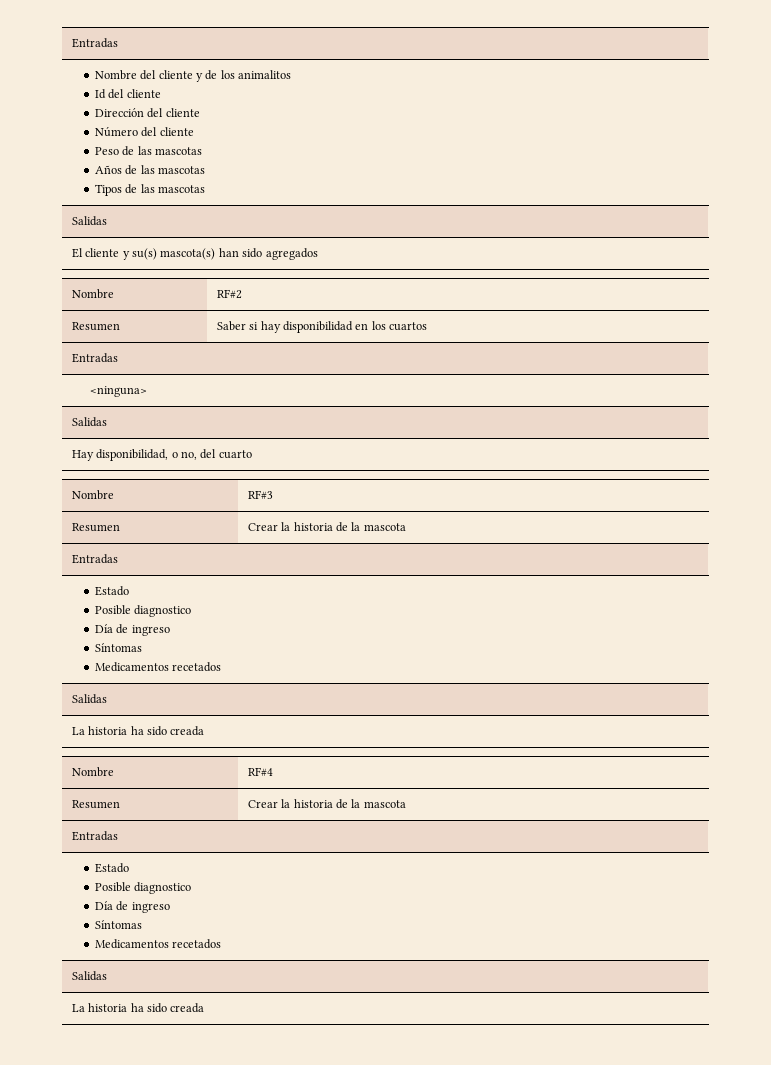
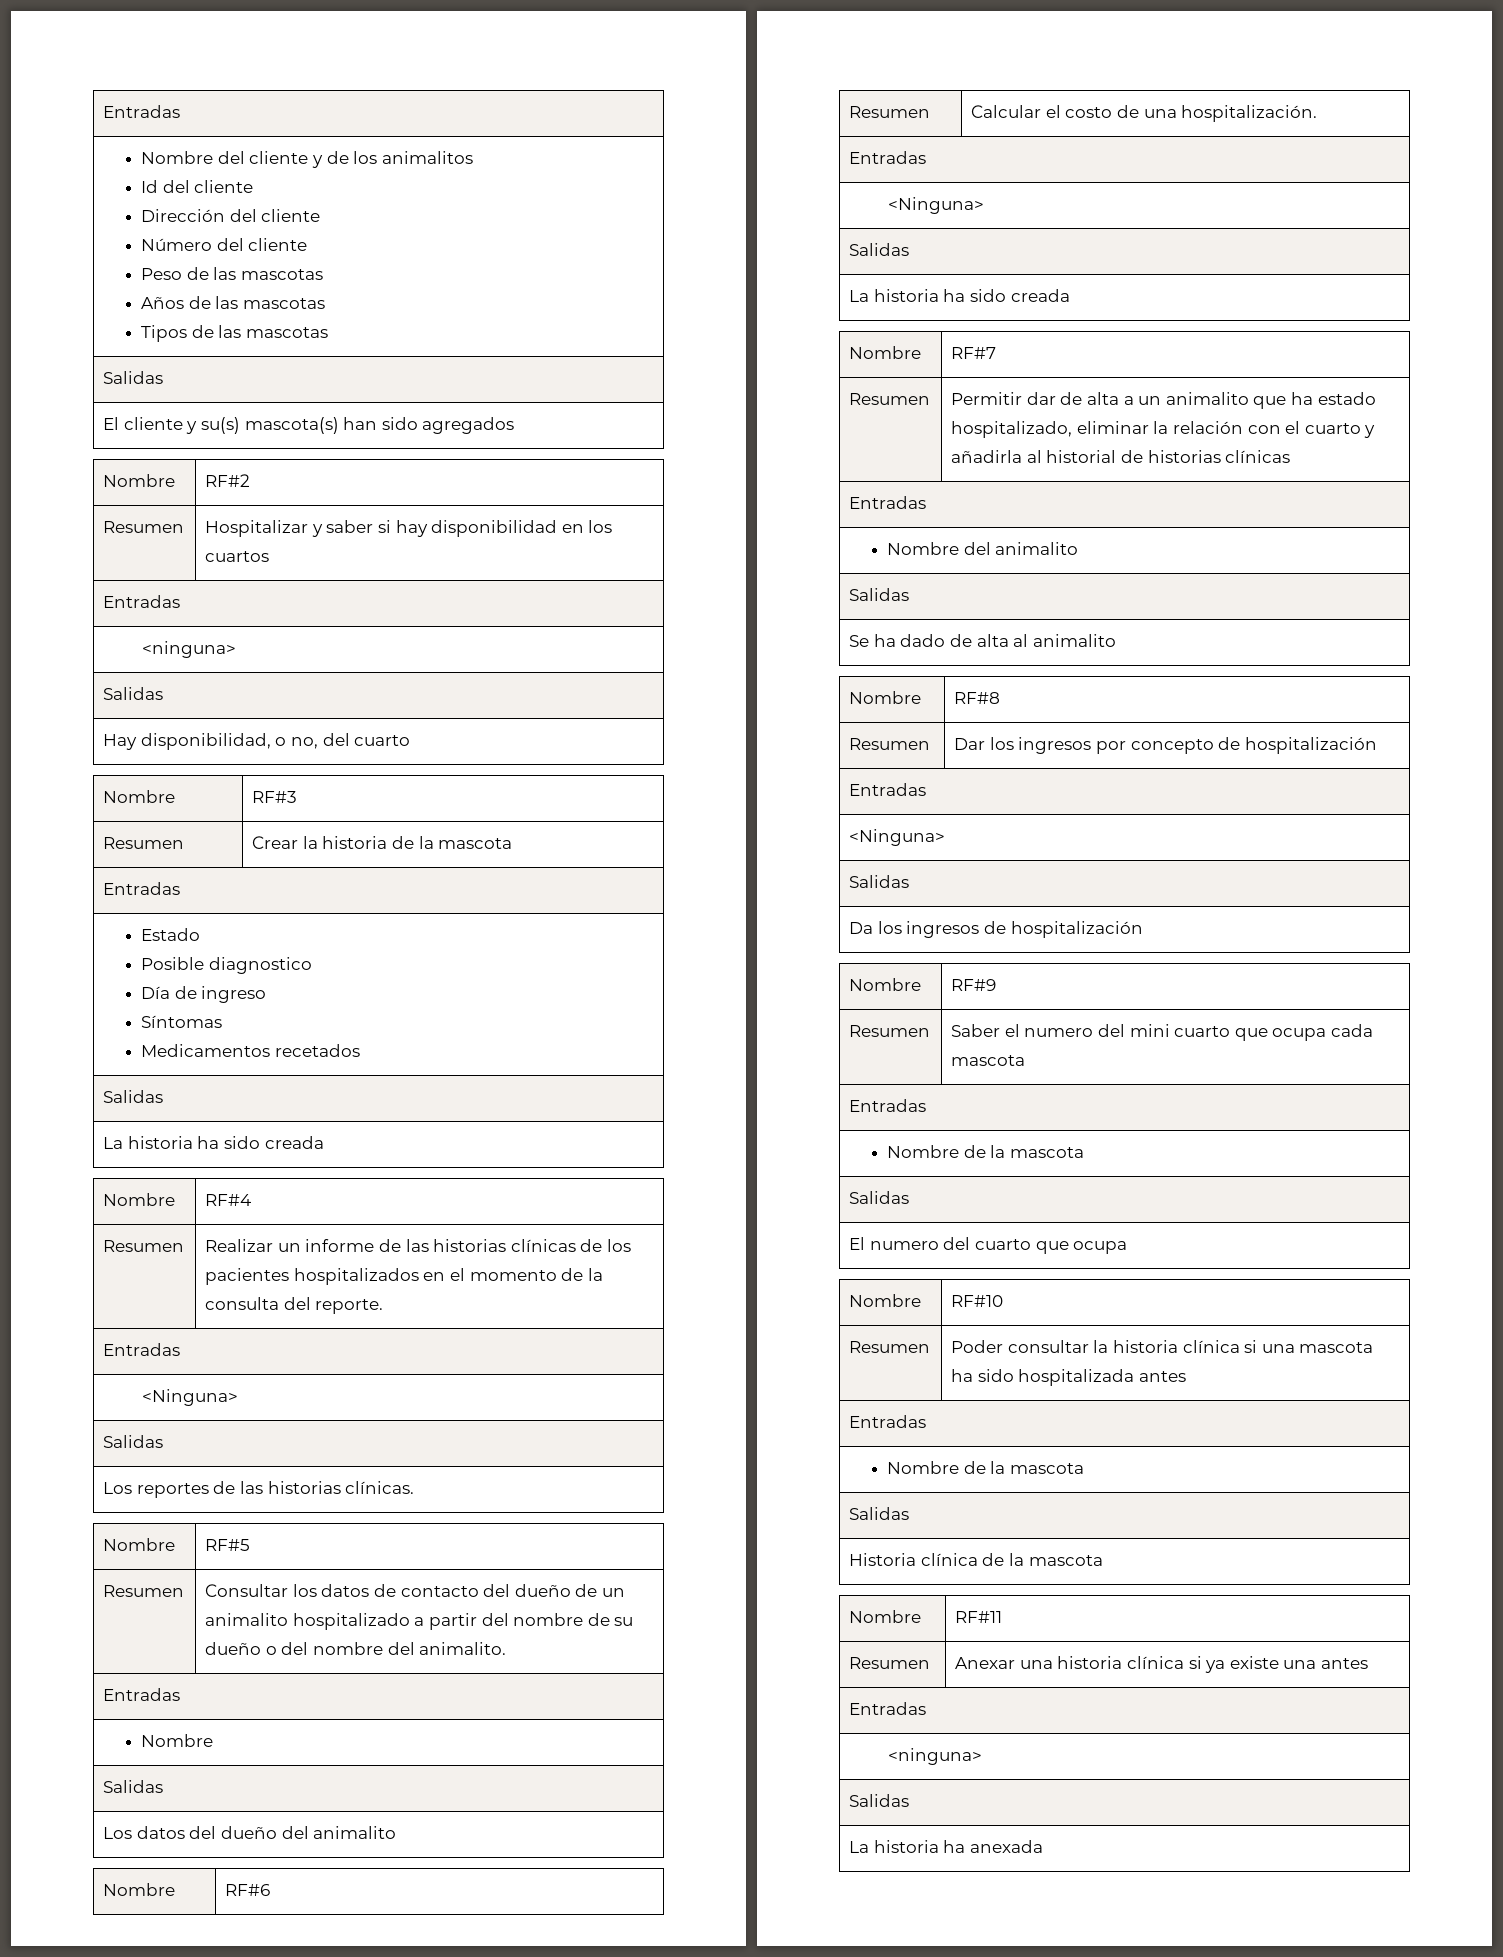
[216,321,246,331] Saber -> [205,520,374,537] Hospitalizar y saber
[247,799,406,809] [71,831,118,841] [94,863,129,873] [94,882,192,894] [94,901,170,913] [94,920,142,929] [94,939,222,949] [71,971,107,981] [71,1003,205,1013] Crear la historia de la mascota // Entradas // Estado // Posible diagnostico // Día de ingreso // Síntomas // Medicamentos recetados // Salidas // La historia ha sido creada -> [205,1239,632,1252] [205,1268,603,1285] [205,1297,384,1314] [103,1343,181,1356] [141,1389,238,1406] [103,1435,164,1448] [103,1481,415,1498] [103,1538,176,1551] [205,1539,251,1551] [103,1585,185,1597] [205,1584,626,1597] [205,1613,634,1630] [205,1642,507,1655] [103,1688,181,1701] [141,1734,214,1747] [103,1780,164,1793] [103,1826,397,1839] [103,1883,176,1896] [225,1884,271,1896] [849,106,931,118] [971,105,1318,122] [849,151,927,164] [887,197,984,214] [849,243,910,256] [849,289,1070,302] [849,346,922,359] [951,347,997,359] [849,393,931,405] [951,392,1376,409] [951,421,1376,438] [951,450,1291,463] [849,496,927,509] [887,542,1079,555] [849,588,910,601] [849,634,1116,647] [849,691,922,704] [954,692,1001,704] [849,738,931,750] [954,737,1377,754] [849,783,927,796] [849,829,946,846] [849,875,910,888] [849,921,1143,938] [849,978,922,991] [951,979,997,991] [849,1025,931,1037] [951,1024,1374,1041] [951,1055,1026,1066] [849,1099,927,1112] [887,1145,1084,1158] [849,1191,910,1204] [849,1237,1128,1254] [849,1294,922,1307] [951,1295,1004,1307] [849,1341,931,1353] [951,1340,1374,1353] [951,1369,1187,1386] [849,1415,927,1428] [887,1461,1084,1474] [849,1507,910,1520] [849,1553,1103,1566] [849,1610,922,1623] [955,1611,1003,1623] [849,1657,931,1669] [955,1656,1369,1673] [849,1702,927,1715] [887,1748,982,1765] [849,1794,910,1807] [849,1840,1044,1853] Realizar un informe de las historias clínicas de los pacientes hospitalizados en el momento de la consulta del reporte. // Entradas // <Ninguna> // Salidas // Los reportes de las historias clínicas. // Nombre | RF#5 // Resumen | Consultar los datos de contacto del dueño de un animalito hospitalizado a partir del nombre de su dueño o del nombre del animalito. // Entradas // Nombre // Salidas // Los datos del dueño del animalito // Nombre | RF#6 // Resumen | Calcular el costo de una hospitalización. // Entradas // <Ninguna> // Salidas // La historia ha sido creada // Nombre | RF#7 // Resumen | Permitir dar de alta a un animalito que ha estado hospitalizado, eliminar la relación con el cuarto y añadirla al historial de historias clínicas // Entradas // Nombre del animalito // Salidas // Se ha dado de alta al animalito // Nombre | RF#8 // Resumen | Dar los ingresos por concepto de hospitalización // Entradas // <Ninguna> // Salidas // Da los ingresos de hospitalización // Nombre | RF#9 // Resumen | Saber el numero del mini cuarto que ocupa cada mascota // Entradas // Nombre de la mascota // Salidas // El numero del cuarto que ocupa // Nombre | RF#10 // Resumen | Poder consultar la historia clínica si una mascota ha sido hospitalizada antes // Entradas // Nombre de la mascota // Salidas // Historia clínica de la mascota // Nombre | RF#11 // Resumen | Anexar una historia clínica si ya existe una antes // Entradas // <ninguna> // Salidas // La historia ha anexada

